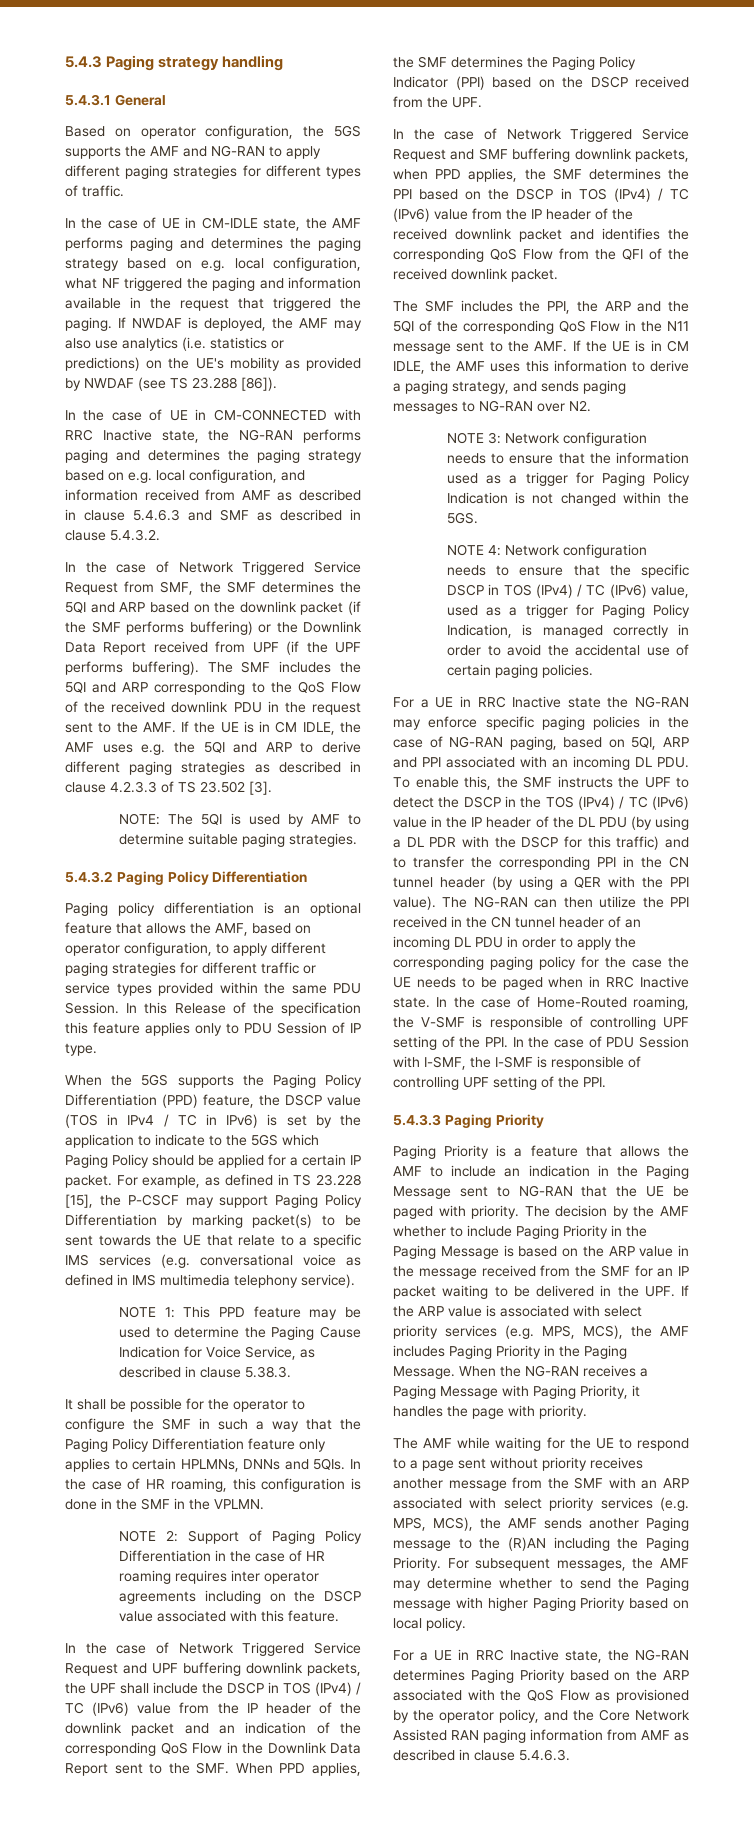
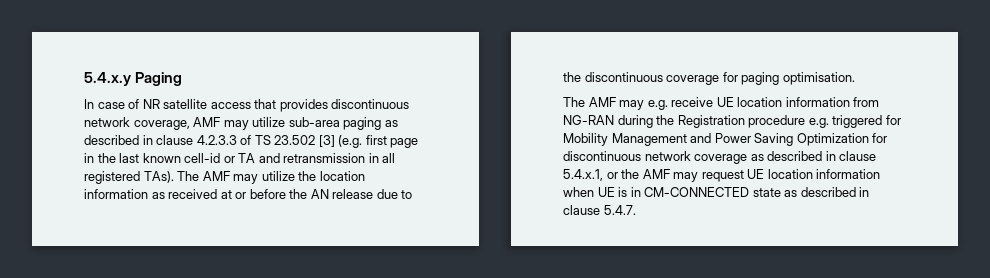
[65,55,284,71] [65,94,166,106] [65,125,362,139] [65,145,321,159] [65,165,361,179] [65,185,124,197] [65,217,362,231] [65,237,361,251] [65,257,361,271] [65,277,361,291] [65,297,361,311] [65,317,362,331] [65,337,284,351] [65,357,361,371] [65,377,277,391] [65,409,361,421] [65,429,361,443] [65,449,362,463] [65,469,305,483] [65,489,361,501] [65,509,361,521] [65,529,160,541] [65,561,361,575] [65,581,361,595] [65,601,361,615] [65,621,362,635] [65,641,361,655] [65,661,362,675] [65,681,361,695] [65,701,361,715] [65,721,361,735] [65,741,361,755] [65,761,246,775] 5.4.3 Paging strategy handling // 5.4.3.1 General // Based on operator configuration, the 5GS supports the AMF and NG-RAN to apply different paging strategies for different types of traffic. // In the case of UE in CM-IDLE state, the AMF performs paging and determines the paging strategy based on e.g. local configuration, what NF triggered the paging and information available in the request that triggered the paging. If NWDAF is deployed, the AMF may also use analytics (i.e. statistics or predictions) on the UE's mobility as provided by NWDAF (see TS 23.288 [86]). // In the case of UE in CM-CONNECTED with RRC Inactive state, the NG-RAN performs paging and determines the paging strategy based on e.g. local configuration, and information received from AMF as described in clause 5.4.6.3 and SMF as described in clause 5.4.3.2. // In the case of Network Triggered Service Request from SMF, the SMF determines the 5QI and ARP based on the downlink packet (if the SMF performs buffering) or the Downlink Data Report received from UPF (if the UPF performs buffering). The SMF includes the 5QI and ARP corresponding to the QoS Flow of the received downlink PDU in the request sent to the AMF. If the UE is in CM IDLE, the AMF uses e.g. the 5QI and ARP to derive different paging strategies -> [84,72,183,86] [84,99,410,112] [84,117,382,130] 5.4.x.y Paging // In case of NR satellite access that provides discontinuous network coverage, AMF may utilize sub-area paging
[249,781,272,795] [119,813,361,827] [119,833,358,847] [65,871,308,885] [65,902,361,916] [65,922,311,936] [65,942,326,956] [65,962,316,976] [65,982,361,996] [65,1002,361,1016] [65,1022,361,1036] [65,1043,97,1056] [65,1074,362,1088] [65,1094,361,1108] [65,1114,361,1128] [65,1134,319,1148] [65,1154,361,1168] [65,1174,362,1188] [65,1194,362,1208] [65,1214,361,1228] [65,1234,361,1248] [65,1254,361,1268] [65,1274,355,1288] [119,1306,361,1320] [119,1326,361,1340] [119,1346,316,1360] [119,1366,292,1378] [65,1398,305,1412] [65,1418,361,1432] [65,1438,326,1452] [65,1458,361,1472] [65,1478,361,1492] [65,1498,264,1510] [119,1530,362,1544] [119,1550,326,1562] [119,1570,320,1584] [119,1590,361,1604] [119,1610,340,1622] [65,1642,361,1656] [65,1662,361,1676] [65,1682,361,1696] [65,1702,361,1716] [65,1722,361,1736] [65,1742,361,1756] [65,1762,361,1776] [393,56,636,70] [393,76,689,90] [393,96,482,108] [393,128,689,142] [393,148,689,162] [393,168,689,182] [393,188,689,202] [393,208,633,222] [393,228,689,242] [393,248,689,262] [393,268,558,282] [393,300,689,314] [393,320,689,334] [393,340,689,354] [393,360,689,374] [393,380,626,394] [393,400,591,414] [447,432,648,446] [447,452,689,464] [447,472,690,486] [447,492,689,506] [447,512,479,524] [447,544,648,558] [447,564,689,578] [447,584,689,598] [447,604,690,618] [447,624,689,638] [447,644,689,656] [447,664,594,678] [393,696,689,708] [393,716,689,730] [393,736,689,750] [393,756,689,770] [393,776,689,790] [393,796,689,810] [393,816,689,830] [393,836,689,850] [393,856,689,870] [393,876,689,890] [393,896,689,910] [393,916,641,928] [393,936,636,950] [393,956,689,970] [393,976,689,990] [393,996,689,1010] [393,1016,689,1030] [393,1036,689,1050] [393,1056,641,1070] [393,1076,606,1090] [393,1114,544,1128] [393,1145,689,1159] [393,1165,689,1179] [393,1185,689,1199] [393,1205,689,1219] [393,1225,647,1239] [393,1245,689,1259] [393,1265,689,1279] [393,1285,689,1299] [393,1305,642,1317] [393,1325,689,1339] [393,1345,627,1359] [393,1365,648,1379] [393,1385,640,1399] [393,1405,587,1419] [393,1437,689,1451] [393,1457,643,1471] [393,1477,689,1491] [393,1497,689,1511] [393,1517,689,1531] [393,1537,689,1551] [393,1557,689,1571] [393,1577,689,1591] [393,1597,689,1611] [393,1617,466,1631] [393,1649,689,1663] [393,1669,689,1683] [393,1689,689,1703] [393,1709,690,1723] [393,1729,689,1743] [393,1749,570,1761] [3]. // NOTE: The 5QI is used by AMF to determine suitable paging strategies. // 5.4.3.2 Paging Policy Differentiation // Paging policy differentiation is an optional feature that allows the AMF, based on operator configuration, to apply different paging strategies for different traffic or service types provided within the same PDU Session. In this Release of the specification this feature applies only to PDU Session of IP type. // When the 5GS supports the Paging Policy Differentiation (PPD) feature, the DSCP value (TOS in IPv4 / TC in IPv6) is set by the application to indicate to the 5GS which Paging Policy should be applied for a certain IP packet. For example, as defined in TS 23.228 [15], the P-CSCF may support Paging Policy Differentiation by marking packet(s) to be sent towards the UE that relate to a specific IMS services (e.g. conversational voice as defined in IMS multimedia telephony service). // NOTE 1: This PPD feature may be used to determine the Paging Cause Indication for Voice Service, as described in clause 5.38.3. // It shall be possible for the operator to configure the SMF in such a way that the Paging Policy Differentiation feature only applies to certain HPLMNs, DNNs and 5QIs. In the case of HR roaming, this configuration is done in the SMF in the VPLMN. // NOTE 2: Support of Paging Policy Differentiation in the case of HR roaming requires inter operator agreements including on the DSCP value associated with this feature. // In the case of Network Triggered Service Request and UPF buffering downlink packets, the UPF shall include the DSCP in TOS (IPv4) / TC (IPv6) value from the IP header of the downlink packet and an indication of the corresponding QoS Flow in the Downlink Data Report sent to the SMF. When PPD applies, the SMF determines the Paging Policy Indicator (PPI) based on the DSCP received from the UPF. // In the case of Network Triggered Service Request and SMF buffering downlink packets, when PPD applies, the SMF determines the PPI based on the DSCP in TOS (IPv4) / TC (IPv6) value from the IP header of the received downlink packet and identifies the corresponding QoS Flow from the QFI of the received downlink packet. // The SMF includes the PPI, the ARP and the 5QI of the corresponding QoS Flow in the N11 message sent to the AMF. If the UE is in CM IDLE, the AMF uses this information to derive a paging strategy, and sends paging messages to NG-RAN over N2. // NOTE 3: Network configuration needs to ensure that the information used as a trigger for Paging Policy Indication is not changed within the 5GS. // NOTE 4: Network configuration needs to ensure that the specific DSCP in TOS (IPv4) / TC (IPv6) value, used as a trigger for Paging Policy Indication, is managed correctly in order to avoid the accidental use of certain paging policies. // For a UE in RRC Inactive state the NG-RAN may enforce specific paging policies in the case of NG-RAN paging, based on 5QI, ARP and PPI associated with an incoming DL PDU. To enable this, the SMF instructs the UPF to detect the DSCP in the TOS (IPv4) / TC (IPv6) value in the IP header of the DL PDU (by using a DL PDR with the DSCP for this traffic) and to transfer the corresponding PPI in the CN tunnel header (by using a QER with the PPI value). The NG-RAN can then utilize the PPI received in the CN tunnel header of an incoming DL PDU in order to apply the corresponding paging policy for the case the UE needs to be paged when in RRC Inactive state. In the case of Home-Routed roaming, the V-SMF is responsible of controlling UPF setting of the PPI. In the case of PDU Session with I-SMF, the I-SMF is responsible of controlling UPF setting of the PPI. // 5.4.3.3 Paging Priority // Paging Priority is a feature that allows the AMF to include an indication in the Paging Message sent to NG-RAN that the UE be paged with priority. The decision by the AMF whether to include Paging Priority in the Paging Message is based on the ARP value in the message received from the SMF for an IP packet waiting to be delivered in the UPF. If the ARP value is associated with select priority services (e.g. MPS, MCS), the AMF includes Paging Priority in the Paging Message. When the NG-RAN receives a Paging Message with Paging Priority, it handles the page with priority. // The AMF while waiting for the UE to respond to a page sent without priority receives another message from the SMF with an ARP associated with select priority services (e.g. MPS, MCS), the AMF sends another Paging message to the (R)AN including the Paging Priority. For subsequent messages, the AMF may determine whether to send the Paging message with higher Paging Priority based on local policy. // For a UE in RRC Inactive state, the NG-RAN determines Paging Priority based on the ARP associated with the QoS Flow as provisioned by the operator policy, and the Core Network Assisted RAN paging information from AMF as described in clause 5.4.6.3. -> [318,135,419,148] [84,153,396,163] [84,171,365,184] [84,189,413,199] [563,72,855,85] [563,97,880,110] [563,115,901,128] [563,133,888,146] [563,151,877,164] [563,169,881,182] [563,187,870,197] [563,205,636,215] [3] (e.g. first page in the last known cell-id or TA and retransmission in all registered TAs). The AMF may utilize the location information as received at or before the AN release due to the discontinuous coverage for paging optimisation. // The AMF may e.g. receive UE location information from NG-RAN during the Registration procedure e.g. triggered for Mobility Management and Power Saving Optimization for discontinuous network coverage as described in clause 5.4.x.1, or the AMF may request UE location information when UE is in CM-CONNECTED state as described in clause 5.4.7.

